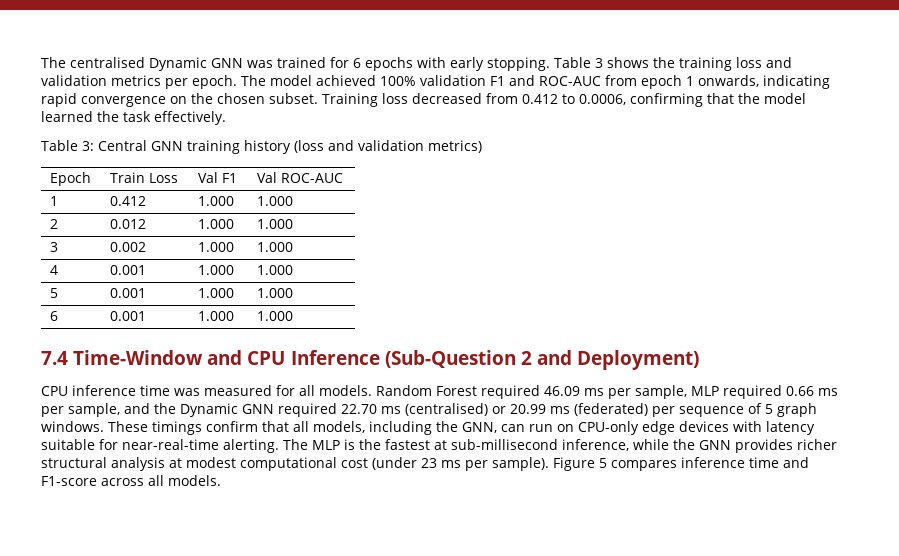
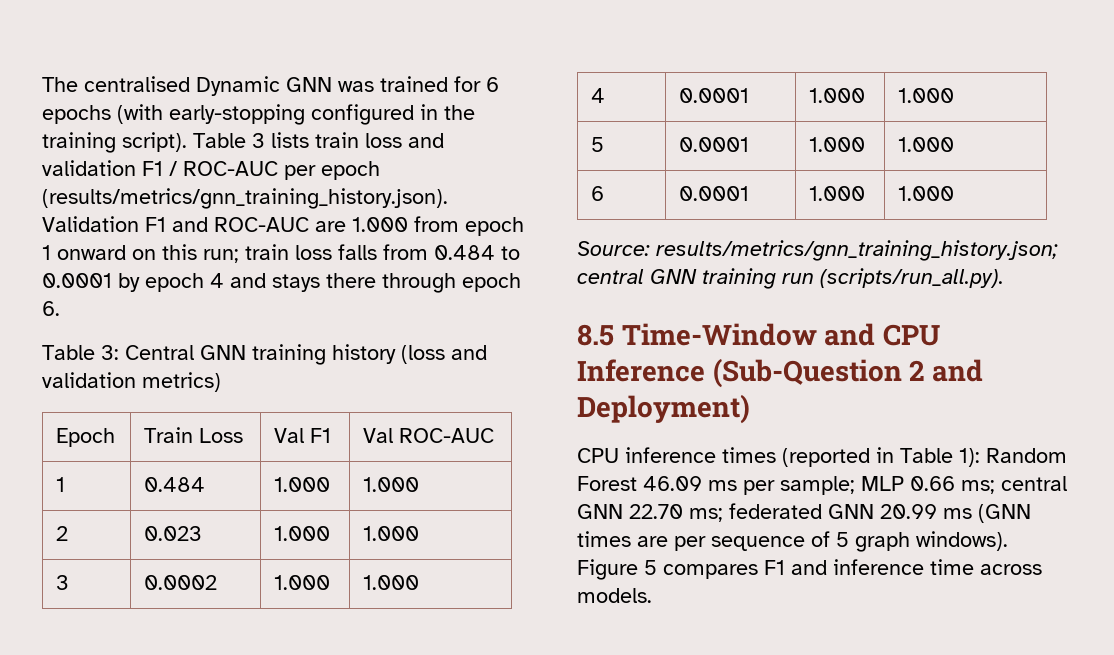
[417,57,792,71] [41,75,486,89] with early stopping. Table 3 shows the training loss and validation metrics per epoch. The model achieved 100% validation -> [117,104,475,125] [42,132,444,153] [42,160,380,180] [42,188,448,209] [42,216,139,232] (with early-stopping configured in the training script). Table 3 lists train loss and validation F1 / ROC-AUC per epoch (results/metrics/gnn_training_history.json). Validation
(601, 81) none -> [315,217,408,232] are 1.000
[698,75,830,89] [41,93,806,107] [41,111,226,125] onwards, indicating rapid convergence on the chosen subset. Training loss decreased from 0.412 to 0.0006, confirming that the model learned the task effectively. -> [57,244,520,263] [42,273,521,293] [42,301,60,316] onward on this run; train loss falls from 0.484 to 0.0001 by epoch 4 and stays there through epoch 6.
[110,196,147,206] 0.412 -> [144,477,206,492] 0.484
[110,219,147,229] 0.012 -> [144,526,203,541] 0.023
[110,242,147,252] 0.002 -> [144,575,218,590] 0.0002
[110,265,147,275] 0.001 -> [679,88,750,103] 0.0001
[110,288,147,298] 0.001 -> [679,137,750,152] 0.0001
[110,311,147,321] [198,311,235,321] [257,311,294,321] [41,351,68,365] 0.001 | 1.000 | 1.000 // 7.4 -> [679,186,750,201] [809,186,866,201] [898,186,955,201] [577,240,1058,261] [577,268,1004,289] [577,324,614,346] 0.0001 | 1.000 | 1.000 // Source: results/metrics/gnn_training_history.json; central GNN training run (scripts/run_all.py). // 8.5
[140,385,372,396] time was measured for all models. -> [722,447,980,467] times (reported in Table 1):
[481,385,540,399] required -> (637, 483) none
[635,385,838,399] [41,403,648,417] sample, MLP required 0.66 ms per sample, and the Dynamic GNN required 22.70 ms (centralised) or 20.99 ms (federated) -> [780,476,1067,495] [577,503,1031,523] [577,531,668,547] sample; MLP 0.66 ms; central GNN 22.70 ms; federated GNN 20.99 ms (GNN times are
[41,421,815,435] [41,439,837,453] [41,457,809,471] [41,475,164,486] windows. These timings confirm that all models, including the GNN, can run on CPU-only edge devices with latency suitable for near-real-time alerting. The MLP is the fastest at sub-millisecond inference, while the GNN provides richer structural analysis at modest computational cost (under 23 ms per sample). Figure 5 compares inference time and F1-score across all -> [916,531,1008,551] [577,559,1042,580] windows). Figure 5 compares F1 and inference time across

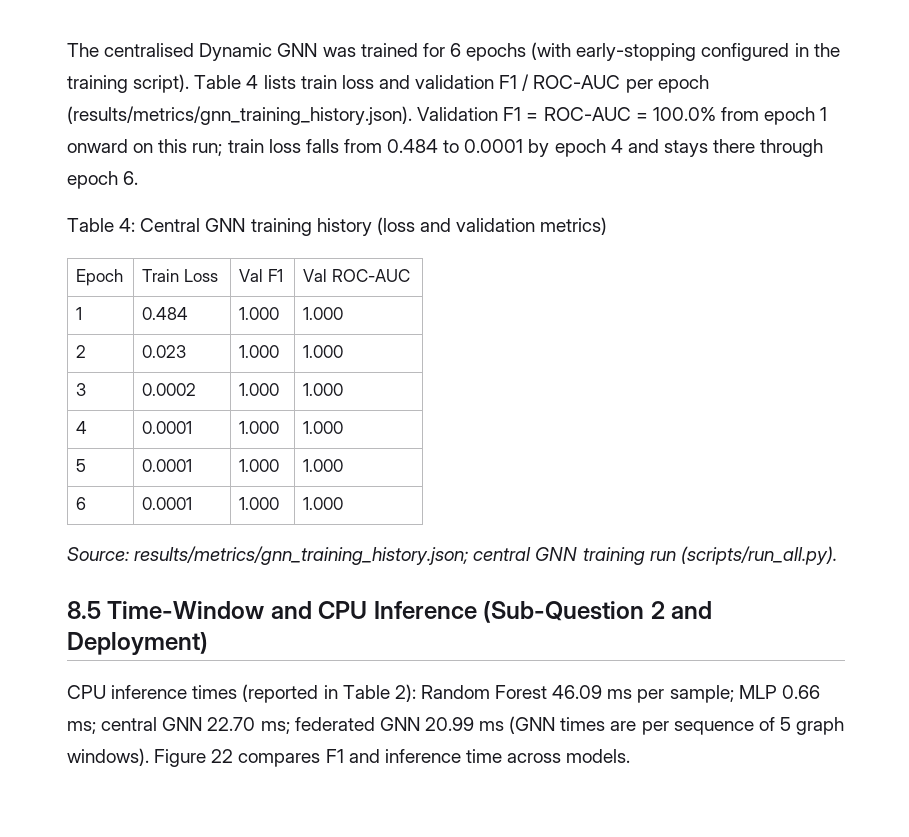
[252,133,265,148] 3 -> [246,75,259,89] 4
[172,217,408,232] and ROC-AUC are 1.000 -> [526,107,716,121] = ROC-AUC = 100.0%
[101,345,119,360] 3: -> [119,218,136,232] 4:
[959,448,980,467] 1): -> [394,684,416,702] 2):
[644,560,657,575] 5 -> [211,749,234,763] 22

